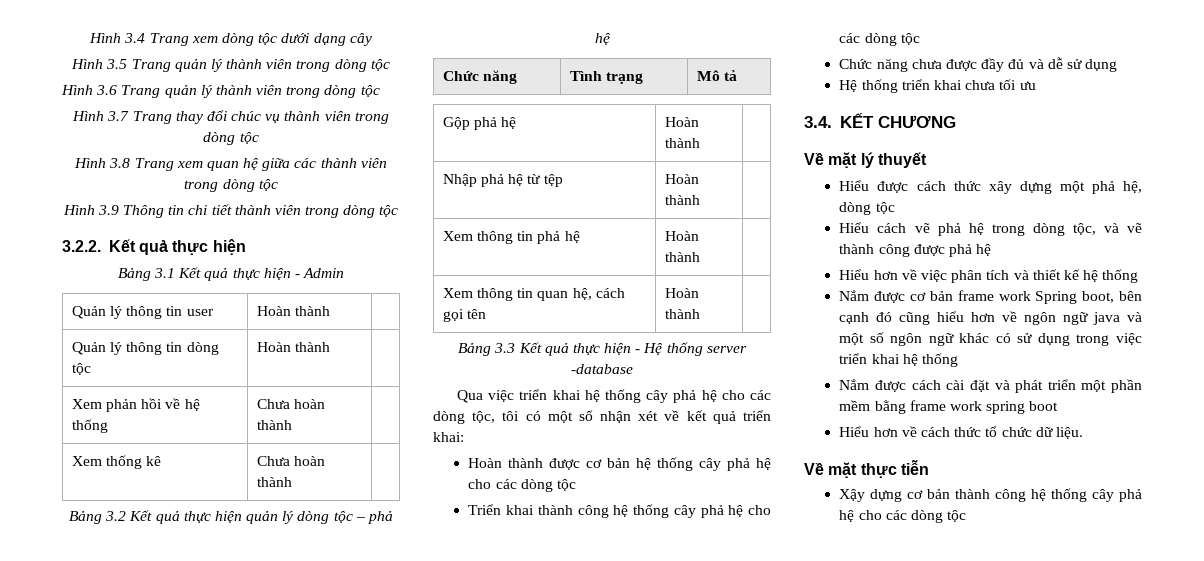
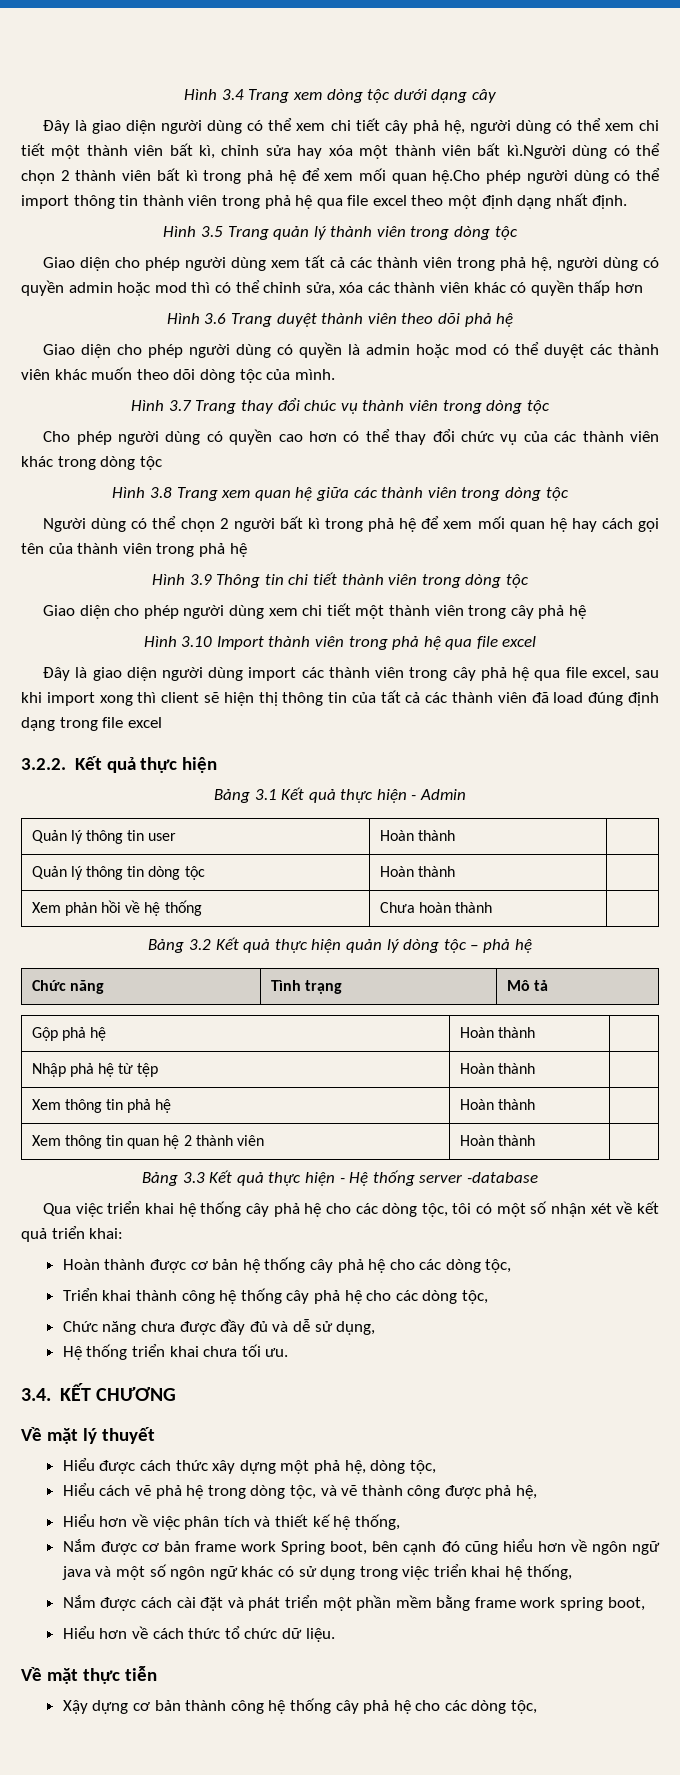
(372, 39) none -> [43,118,659,134] [21,143,661,159] [21,168,660,184] [21,193,628,209] // Đây là giao diện người dùng có thể xem chi tiết cây phả hệ, người dùng có thể xem chi tiết một thành viên bất kì, chỉnh sửa hay xóa một thành viên bất kì.Người dùng có thể chọn 2 thành viên bất kì trong phả hệ để xem mối quan hệ.Cho phép người dùng có thể import thông tin thành viên trong phả hệ qua file excel theo một định dạng nhất định.
[61,85,380,98] Hình 3.6 Trang quản lý thành viên trong dòng tộc -> [43,255,659,271] [21,280,644,296] [166,313,514,327] [43,342,659,358] [21,367,335,383] Giao diện cho phép người dùng xem tất cả các thành viên trong phả hệ, người dùng có quyền admin hoặc mod thì có thể chỉnh sửa, xóa các thành viên khác có quyền thấp hơn // Hình 3.6 Trang duyệt thành viên theo dõi phả hệ // Giao diện cho phép người dùng có quyền là admin hoặc mod có thể duyệt các thành viên khác muốn theo dõi dòng tộc của mình.
(259, 138) none -> [43,429,659,445] [21,456,162,470] // Cho phép người dùng có quyền cao hơn có thể thay đổi chức vụ của các thành viên khác trong dòng tộc
(278, 185) none -> [43,516,660,532] [21,543,247,557] // Người dùng có thể chọn 2 người bất kì trong phả hệ để xem mối quan hệ hay cách gọi tên của thành viên trong phả hệ
(399, 211) none -> [43,603,586,619] [143,636,537,650] [43,667,660,681] [21,690,659,706] [21,717,162,731] // Giao diện cho phép người dùng xem chi tiết một thành viên trong cây phả hệ // Hình 3.10 Import thành viên trong phả hệ qua file excel // Đây là giao diện người dùng import các thành viên trong cây phả hệ qua file excel, sau khi import xong thì client sẽ hiện thị thông tin của tất cả các thành viên đã load đúng định dạng trong file excel
[71,455,162,469] [256,456,325,466] [256,477,292,487] // Xem thống kê | Chưa hoàn thành | -> (492, 907) none
[572,288,625,300] [442,309,486,322] hệ, cách gọi tên -> [163,1135,264,1149] hệ 2 thành viên
[556,479,576,491] tộc -> [485,1259,512,1273] tộc,
[900,33,920,45] tộc -> [461,1290,488,1304] tộc,
[1085,59,1118,72] dụng -> [336,1321,376,1335] dụng,
[1019,81,1036,90] ưu -> [265,1348,289,1357] ưu.
[875,202,895,214] tộc -> [409,1460,436,1474] tộc,
[976,244,992,256] hệ -> [516,1485,538,1499] hệ,
[1102,269,1139,283] thống -> [354,1514,400,1530] thống,
[921,353,958,367] thống -> [526,1564,572,1580] thống,
[1029,401,1059,411] boot -> [607,1597,645,1611] boot,
[947,510,967,522] tộc -> [511,1700,538,1714] tộc,

